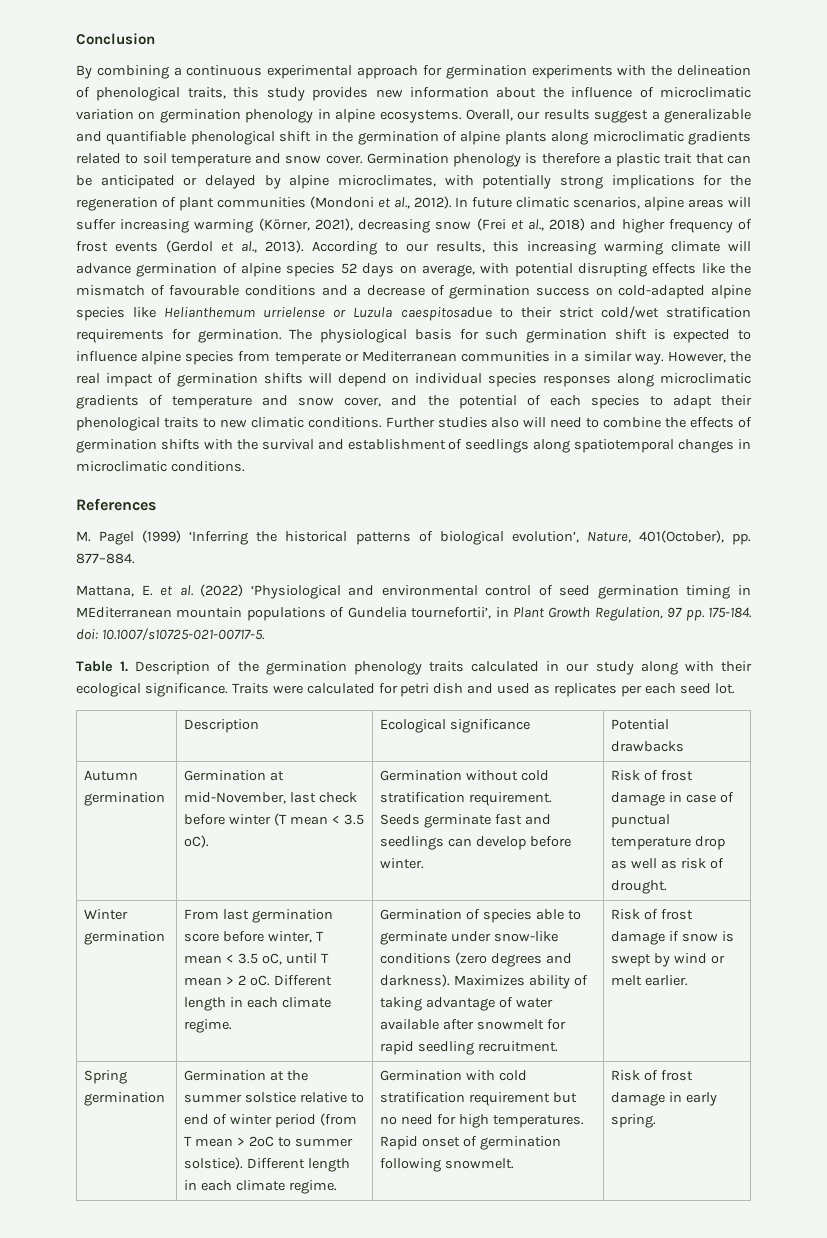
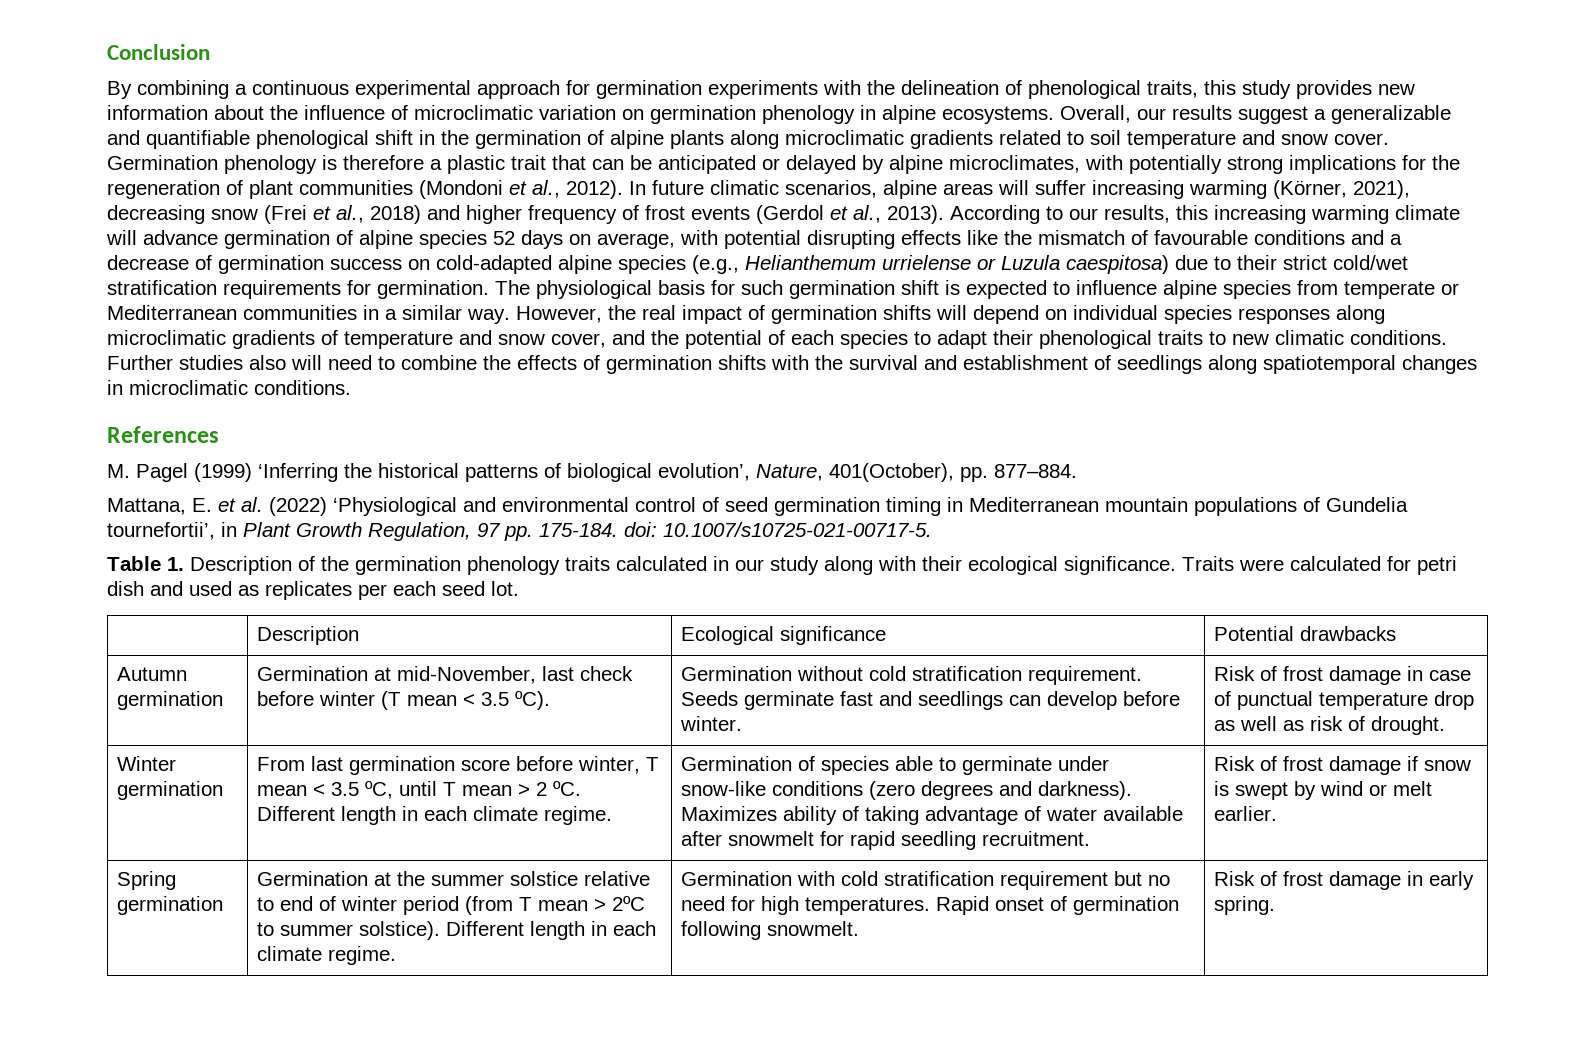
[133,307,157,318] like -> [692,255,739,274] (e.g.,
[400,307,492,321] caespitosadue -> [1066,255,1208,274] caespitosa) due
[76,607,172,618] MEditerranean -> [969,497,1099,512] Mediterranean

